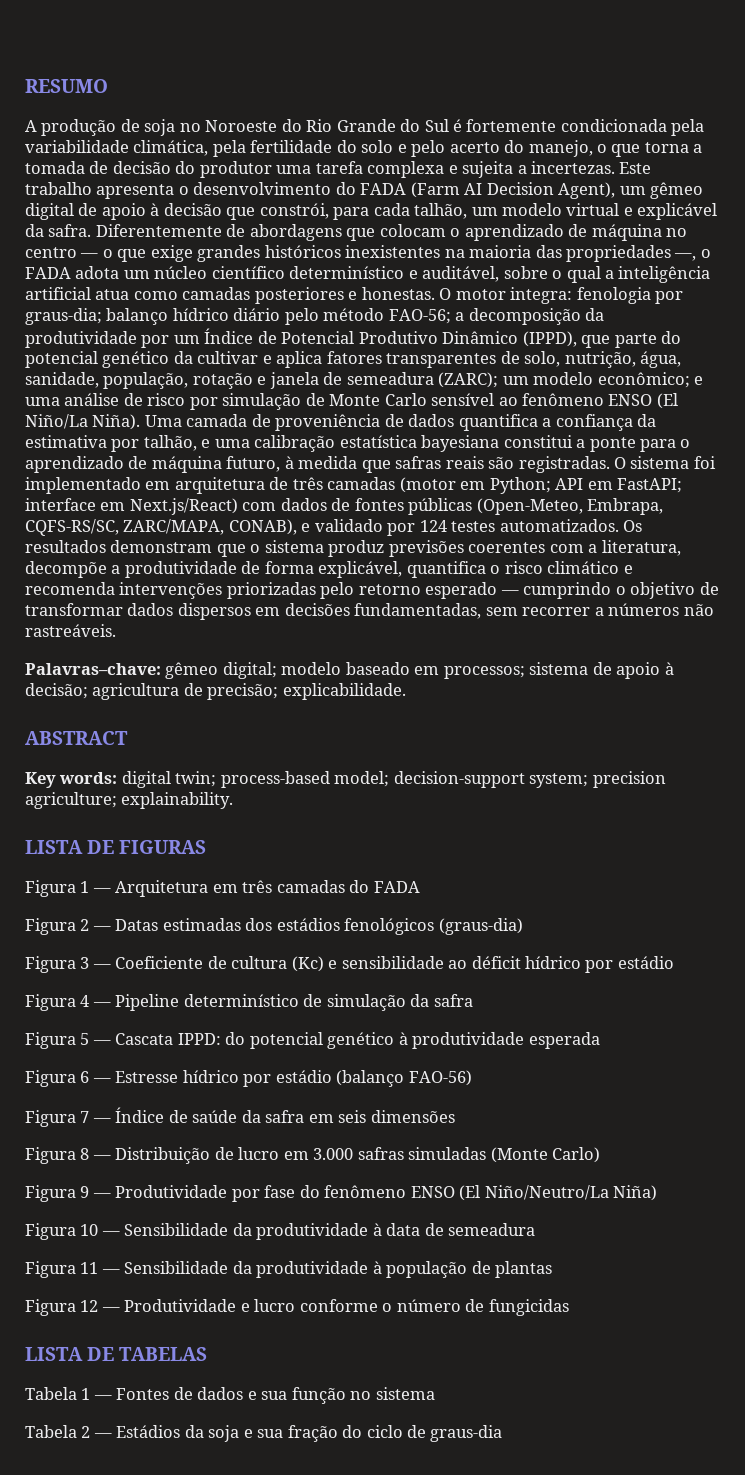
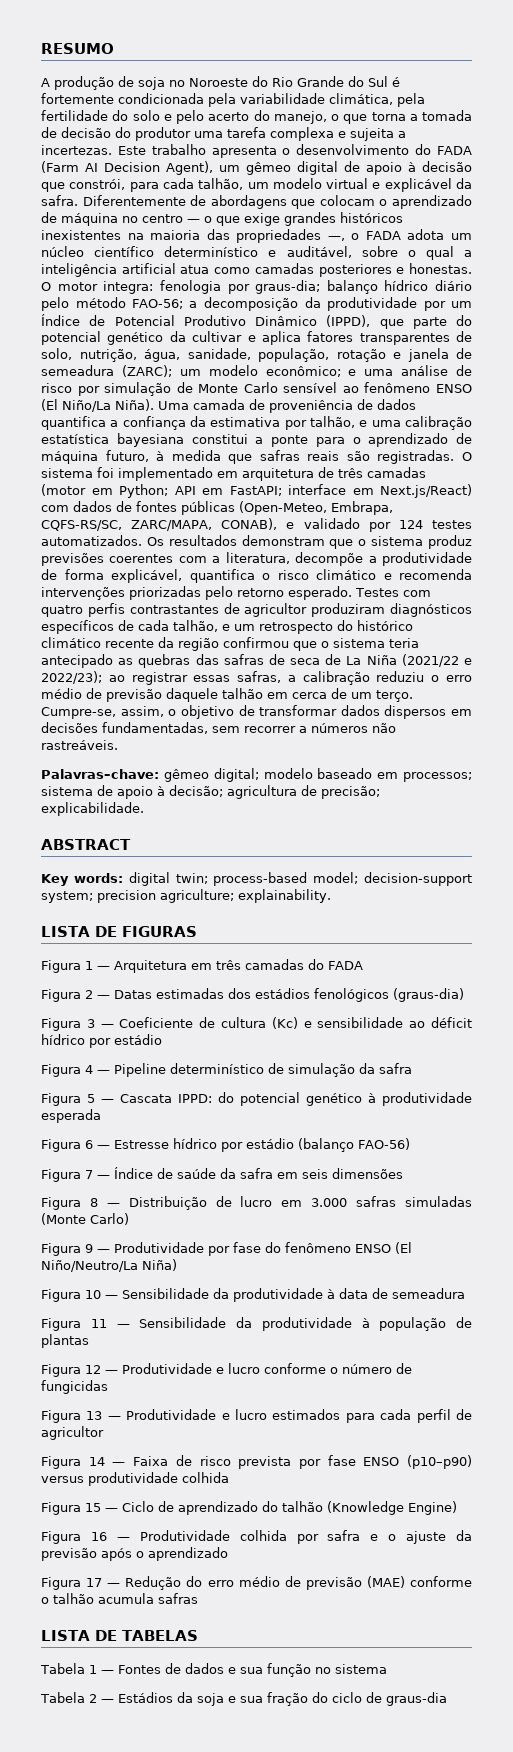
[425,582,612,599] esperado — cumprindo -> [288,586,431,600] [41,603,472,617] [41,620,413,634] [41,637,419,651] [41,654,473,668] [41,671,472,685] [41,688,413,702] [41,706,164,719] esperado. Testes com quatro perfis contrastantes de agricultor produziram diagnósticos específicos de cada talhão, e um retrospecto do histórico climático recente da região confirmou que o sistema teria antecipado as quebras das safras de seca de La Niña (2021/22 e 2022/23); ao registrar essas safras, a calibração reduziu o erro médio de previsão daquele talhão em cerca de um terço. Cumpre-se, assim,
(569, 1307) none -> [41,1409,472,1423] [41,1426,104,1440] [41,1455,473,1469] [41,1472,229,1486] [41,1501,457,1515] [41,1530,472,1544] [41,1547,228,1561] [41,1576,473,1590] [41,1593,198,1604] // Figura 13 — Produtividade e lucro estimados para cada perfil de agricultor // Figura 14 — Faixa de risco prevista por fase ENSO (p10–p90) versus produtividade colhida // Figura 15 — Ciclo de aprendizado do talhão (Knowledge Engine) // Figura 16 — Produtividade colhida por safra e o ajuste da previsão após o aprendizado // Figura 17 — Redução do erro médio de previsão (MAE) conforme o talhão acumula safras

